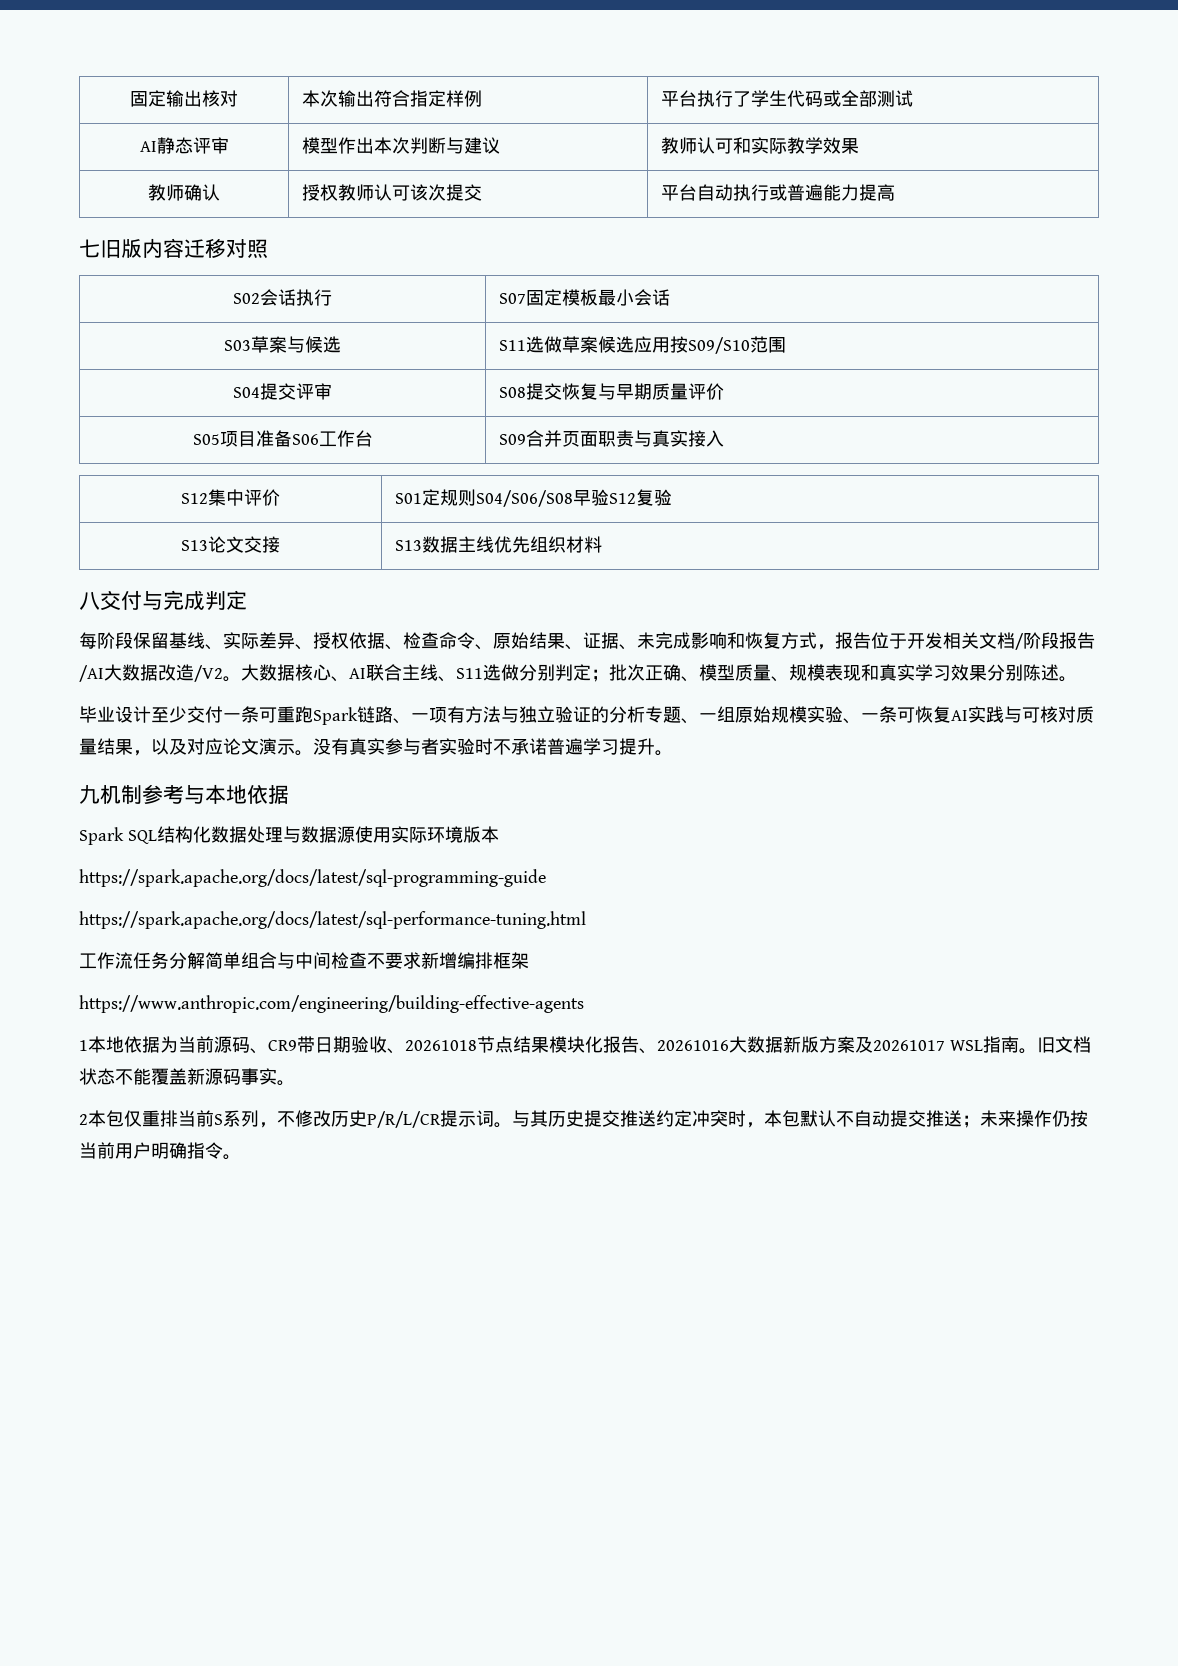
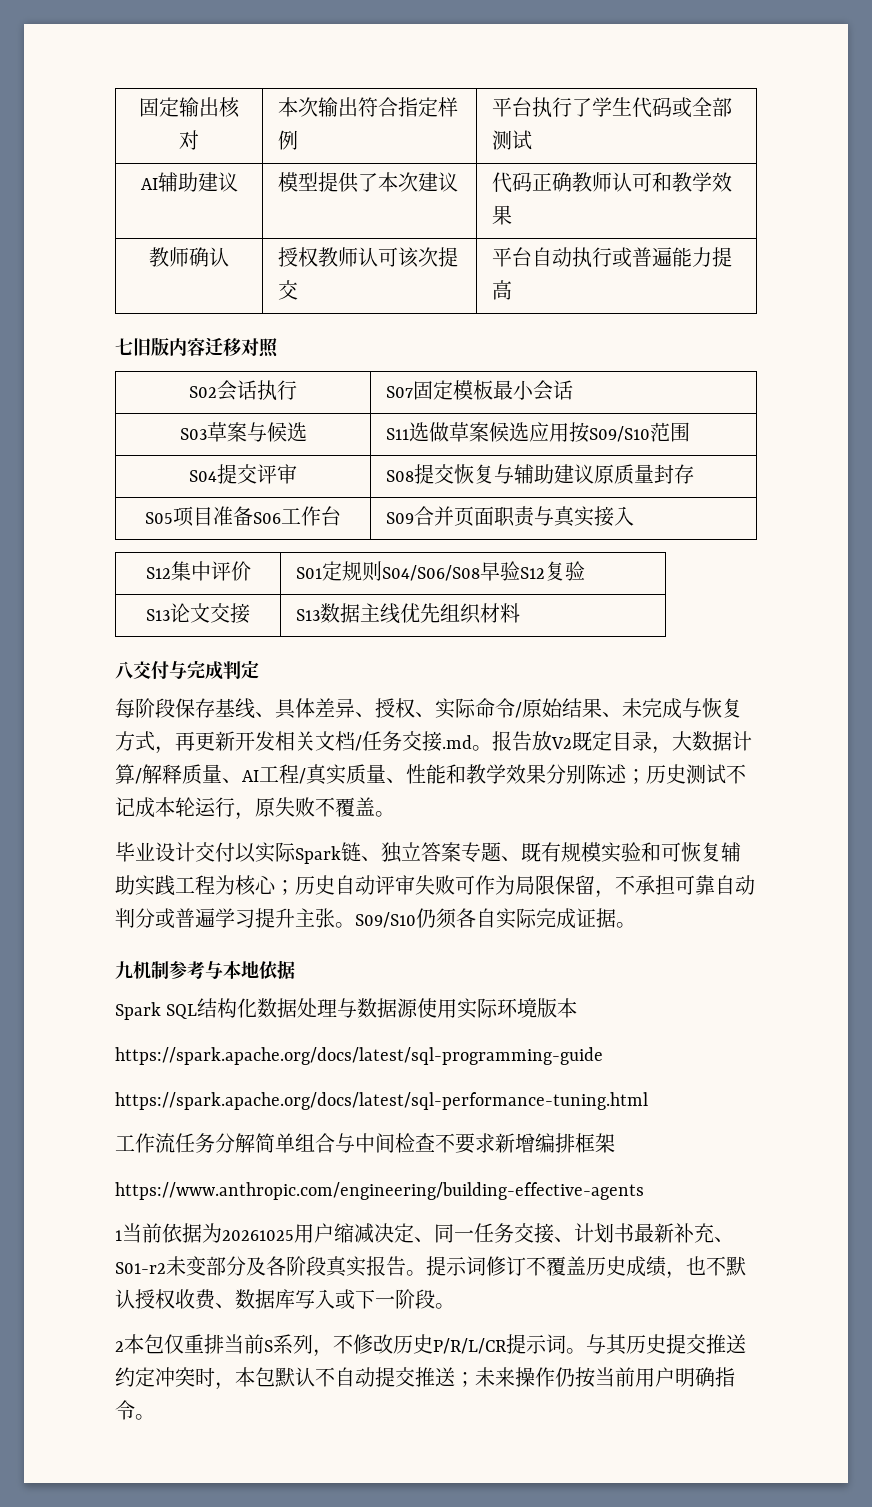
[156,137,229,154] [302,137,501,154] 静态评审 | 模型作出本次判断与建议 | -> [157,172,238,192] [277,172,458,193] [491,172,572,193] 辅助建议 | 模型提供了本次建议 | 代码正确
[751,137,788,154] 实际 -> (672, 182) none
[616,383,725,400] 早期质量评价 -> [513,464,694,484] 辅助建议原质量封存
[151,632,745,650] 留基线、实际差异、授权依据、检查命令、原始结果、证据、未完成影响和 -> [195,698,702,719] 存基线、具体差异、授权、实际命令/原始结果、未完成与
[835,632,907,649] 报告位于 -> [175,731,235,751] 再更新
[1023,632,1095,649] [79,664,1077,682] [79,706,1094,725] [79,738,655,756] 阶段报告/AI大数据改造/V2。大数据核心、AI联合主线、S11选做分别判定；批次正确、模型质量、规模表现和真实学习效果分别陈述。 // 毕业设计至少交付一条可重跑Spark链路、一项有方法与独立验证的分析专题、一组原始规模实验、一条可恢复AI实践与可核对质量结果，以及对应论文演示。没有真实参与者实验时不承诺普遍学习提升 -> [362,731,752,754] [115,764,746,785] [115,797,395,820] [115,842,741,864] [115,875,755,898] [115,908,616,929] 任务交接.md。报告放V2既定目录，大数据计算/解释质量、AI工程/真实质量、性能和教学效果分别陈述；历史测试不记成本轮运行，原失败不覆盖。 // 毕业设计交付以实际Spark链、独立答案专题、既有规模实验和可恢复辅助实践工程为核心；历史自动评审失败可作为局限保留，不承担可靠自动判分或普遍学习提升主张。S09/S10仍须各自实际完成证据
[88,1036,1091,1054] [79,1068,277,1085] 本地依据为当前源码、CR9带日期验收、20261018节点结果模块化报告、20261016大数据新版方案及20261017 WSL指南。旧文档状态不能覆盖新源码事实 -> [122,1223,734,1244] [115,1256,746,1279] [115,1289,435,1310] 当前依据为20261025用户缩减决定、同一任务交接、计划书最新补充、S01-r2未变部分及各阶段真实报告。提示词修订不覆盖历史成绩，也不默认授权收费、数据库写入或下一阶段

